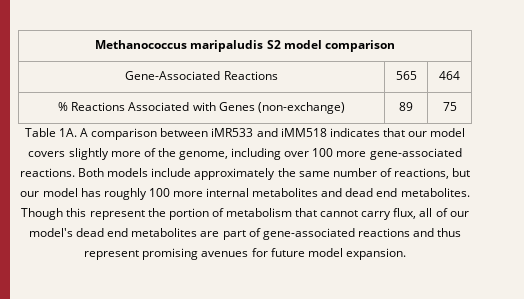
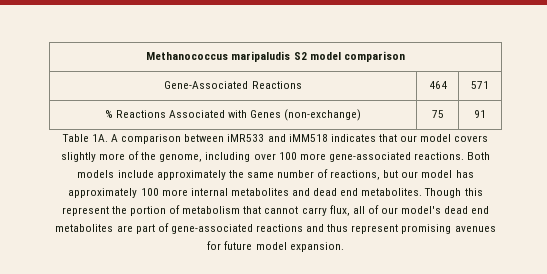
[395,71,417,80] [439,71,460,80] 565 | 464 -> [428,81,447,89] [471,81,489,89] 464 | 571
[399,102,413,111] [442,102,457,111] 89 | 75 -> [431,110,444,118] [474,110,486,118] 75 | 91
[103,188,147,200] roughly -> [68,188,138,198] approximately

